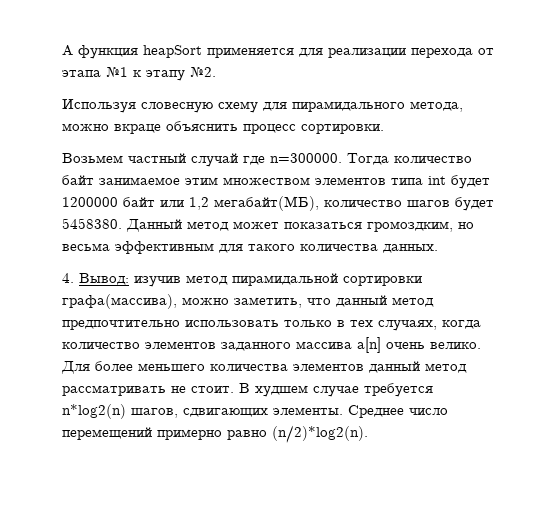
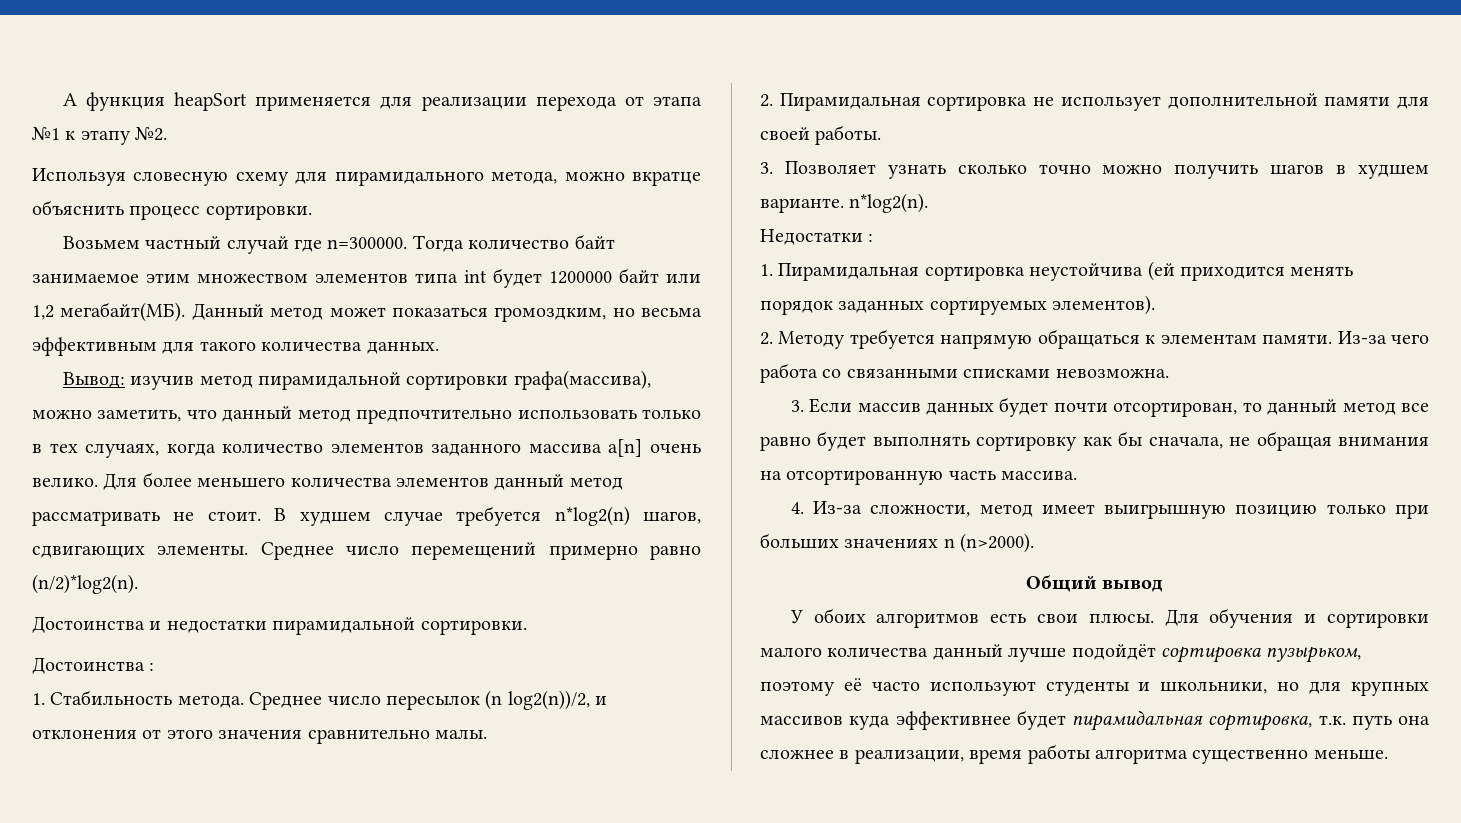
[114,124,161,134] вкраце -> [632,171,701,186] вкратце
[214,196,494,211] [62,218,122,229] мегабайт(МБ), количество шагов будет 5458380. -> [60,302,186,322] мегабайт(МБ).
[62,273,74,283] 4. -> (439, 347) none
(368, 434) none -> [32,616,527,635] [32,657,155,674] [32,690,608,710] [32,729,487,744] [760,93,1429,111] [760,125,882,145] [760,161,1429,179] [760,193,929,213] [760,229,874,245] [760,261,1354,281] [760,295,1156,315] [760,329,1429,349] [760,363,1169,383] [790,397,1429,417] [760,431,1429,451] [760,470,1078,485] [790,501,1429,519] [760,533,1035,553] [1025,575,1164,592] [789,608,1429,628] [760,644,1362,663] [760,678,1429,696] [760,710,1430,731] [760,744,1388,764] // Достоинства и недостатки пирамидальной сортировки. // Достоинства : // 1. Стабильность метода. Среднее число пересылок (n log2(n))/2, и отклонения от этого значения сравнительно малы. // 2. Пирамидальная сортировка не использует дополнительной памяти для своей работы. // 3. Позволяет узнать сколько точно можно получить шагов в худшем варианте. n*log2(n). // Недостатки : // 1. Пирамидальная сортировка неустойчива (ей приходится менять порядок заданных сортируемых элементов). // 2. Методу требуется напрямую обращаться к элементам памяти. Из-за чего работа со связанными списками невозможна. // 3. Если массив данных будет почти отсортирован, то данный метод все равно будет выполнять сортировку как бы сначала, не обращая внимания на отсортированную часть массива. // 4. Из-за сложности, метод имеет выигрышную позицию только при больших значениях n (n>2000). // Общий вывод // У обоих алгоритмов есть свои плюсы. Для обучения и сортировки малого количества данный лучше подойдёт сортировка пузырьком, поэтому её часто используют студенты и школьники, но для крупных массивов куда эффективнее будет пирамидальная сортировка, т.к. путь она сложнее в реализации, время работы алгоритма существенно меньше.

